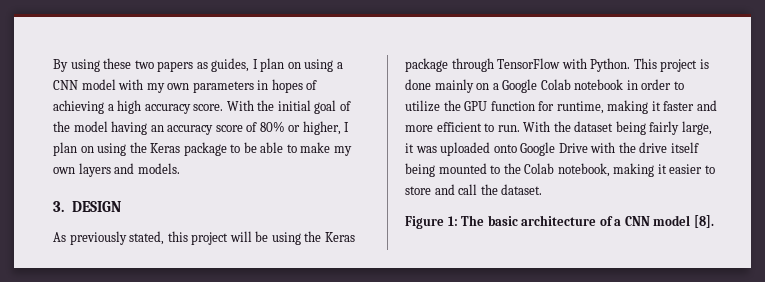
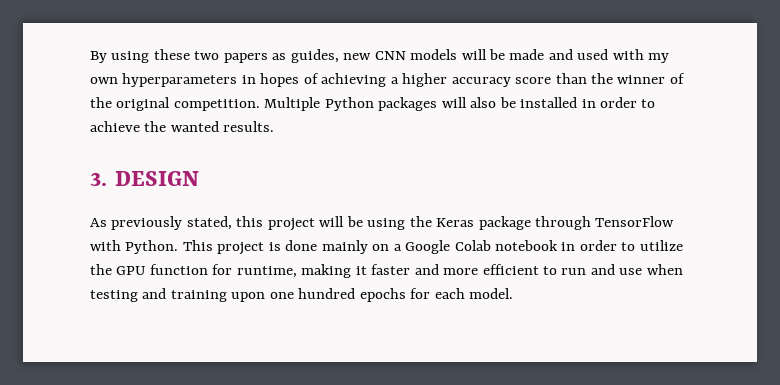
[252,58,343,72] [53,79,116,90] I plan on using a CNN model -> [343,49,609,60] new CNN models will be made and used
[192,81,254,93] parameters -> [122,73,238,87] hyperparameters
[117,100,351,114] [53,121,350,135] [53,142,352,156] [53,163,180,177] high accuracy score. With the initial goal of the model having an accuracy score of 80% or higher, I plan on using the Keras package to be able to make my own layers and models. -> [402,73,685,87] [90,97,656,111] [90,121,275,132] higher accuracy score than the winner of the original competition. Multiple Python packages will also be installed in order to achieve the wanted results.
[497,121,712,135] [405,142,699,156] [405,163,715,177] [405,184,543,195] [405,215,714,229] run. With the dataset being fairly large, it was uploaded onto Google Drive with the drive itself being mounted to the Colab notebook, making it easier to store and call the dataset. // Figure 1: The basic architecture of a CNN model [8]. -> [561,264,683,275] [90,288,514,302] run and use when testing and training upon one hundred epochs for each model.

